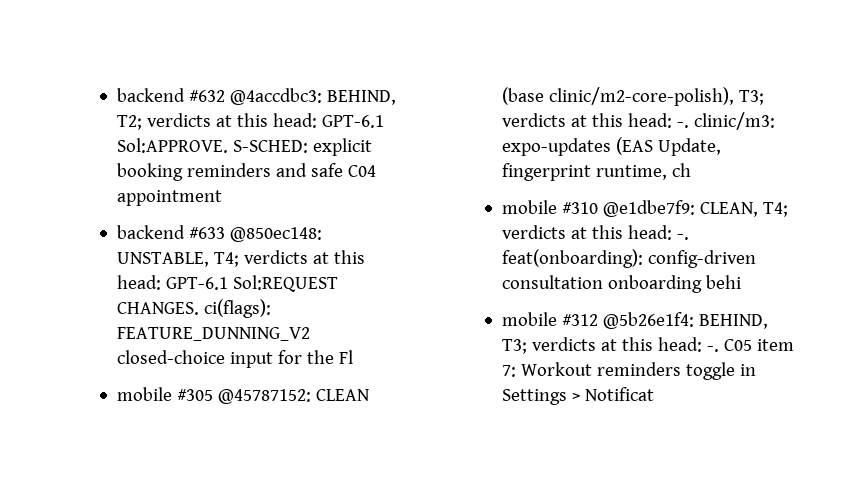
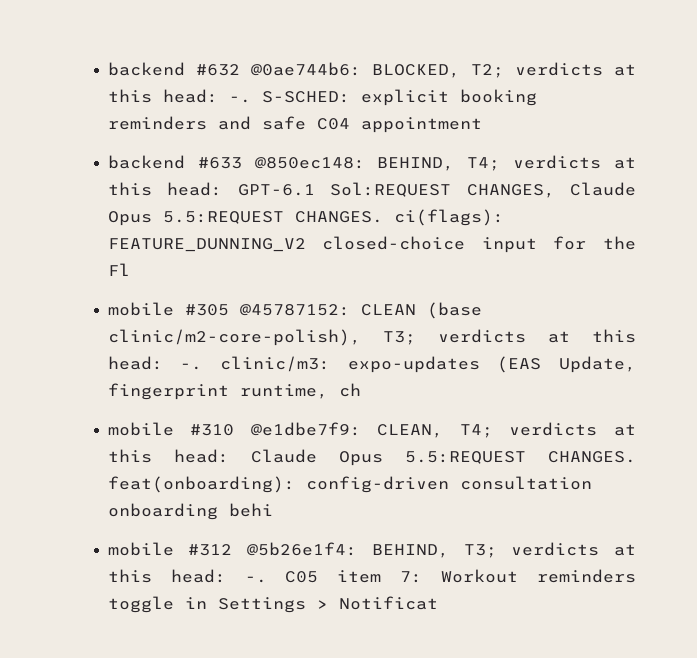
[229,88,396,105] @4accdbc3: BEHIND, -> [250,62,460,78] @0ae744b6: BLOCKED,
[321,115,384,128] [116,138,228,153] GPT-6.1 Sol:APPROVE. -> [228,96,251,103] -.
[116,252,209,267] UNSTABLE, -> [377,157,455,171] BEHIND,
(338, 283) none -> [466,182,636,198] [107,211,284,226] CHANGES, Claude Opus 5.5:REQUEST
[676,234,689,240] -. -> [250,449,636,466] Claude Opus 5.5:REQUEST CHANGES.

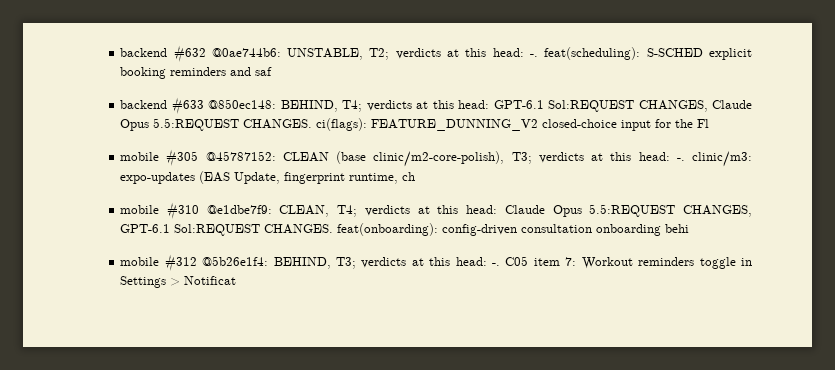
[371,64,460,78] BLOCKED, -> [287,48,364,60] UNSTABLE,
[261,91,350,103] S-SCHED: -> [544,47,703,60] feat(scheduling): S-SCHED
[261,116,482,133] safe C04 appointment -> [255,67,273,76] saf
(526, 457) none -> [683,205,752,217] [120,224,261,236] CHANGES, GPT-6.1 Sol:REQUEST

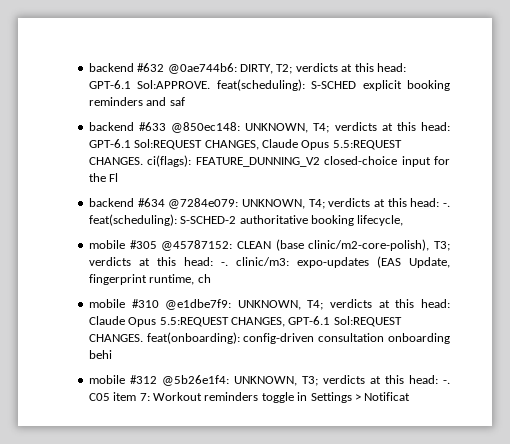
[287,48,364,60] UNSTABLE, -> [240,64,274,74] DIRTY,
[530,54,539,57] -. -> [88,80,211,89] GPT-6.1 Sol:APPROVE.
[280,100,338,112] BEHIND, -> [245,123,309,133] UNKNOWN,
(710, 123) none -> [88,198,451,209] [88,214,404,226] // backend #634 @7284e079: UNKNOWN, T4; verdicts at this head: -. feat(scheduling): S-SCHED-2 authoritative booking lifecycle,
[279,205,330,217] CLEAN, -> [237,300,301,310] UNKNOWN,
[273,257,331,269] BEHIND, -> [233,376,297,386] UNKNOWN,

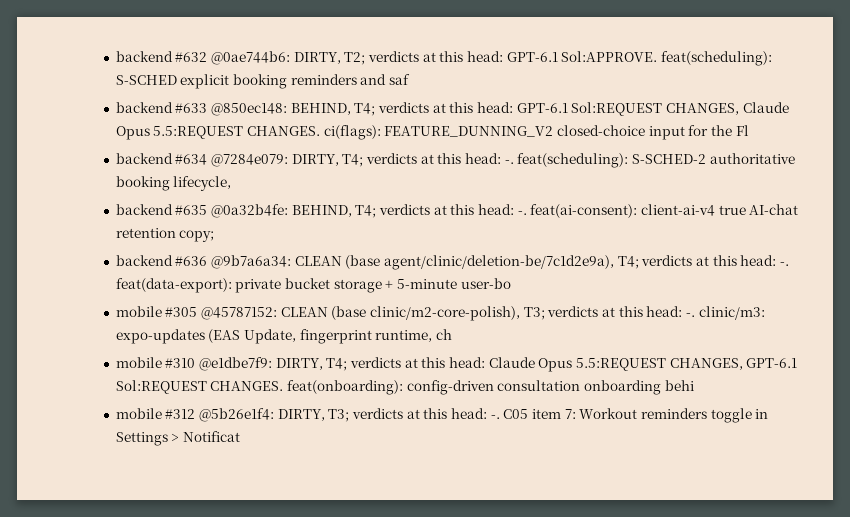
[245,123,309,133] UNKNOWN, -> [290,103,351,115] BEHIND,
[241,199,305,209] UNKNOWN, -> [291,154,339,166] DIRTY,
(404, 220) none -> [115,204,799,218] [115,228,215,242] [115,255,789,270] [115,278,511,293] // backend #635 @0a32b4fe: BEHIND, T4; verdicts at this head: -. feat(ai-consent): client-ai-v4 true AI-chat retention copy; // backend #636 @9b7a6a34: CLEAN (base agent/clinic/deletion-be/7c1d2e9a), T4; verdicts at this head: -. feat(data-export): private bucket storage + 5-minute user-bo
[237,300,301,310] UNKNOWN, -> [275,358,323,370] DIRTY,
[233,376,297,386] UNKNOWN, -> [277,409,325,421] DIRTY,

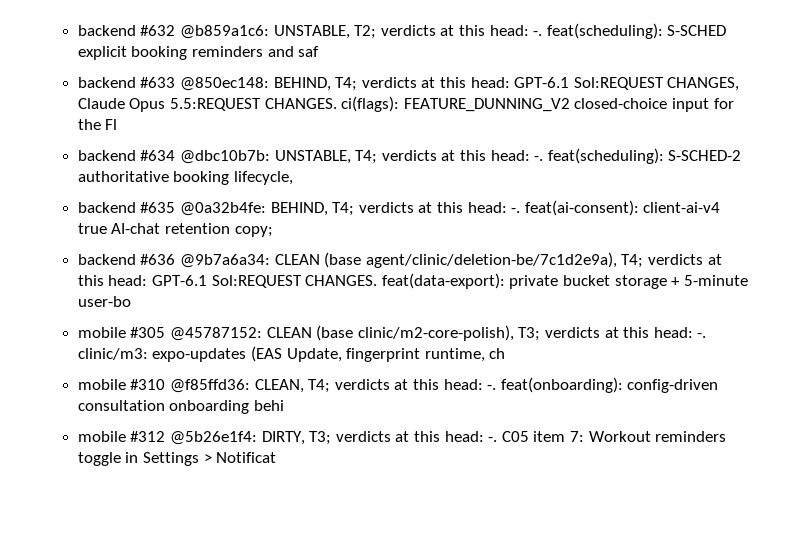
[211,51,341,65] @0ae744b6: DIRTY, -> [180,25,350,39] @b859a1c6: UNSTABLE,
[506,51,658,62] GPT-6.1 Sol:APPROVE. -> [533,31,543,36] -.
[211,154,339,167] @7284e079: DIRTY, -> [180,150,351,164] @dbc10b7b: UNSTABLE,
[779,262,789,266] -. -> [152,275,378,288] GPT-6.1 Sol:REQUEST CHANGES.
[199,357,798,372] [115,380,284,394] @e1dbe7f9: DIRTY, T4; verdicts at this head: Claude Opus 5.5:REQUEST CHANGES, GPT-6.1 Sol:REQUEST CHANGES. -> [170,379,497,393] @f85ffd36: CLEAN, T4; verdicts at this head: -.

